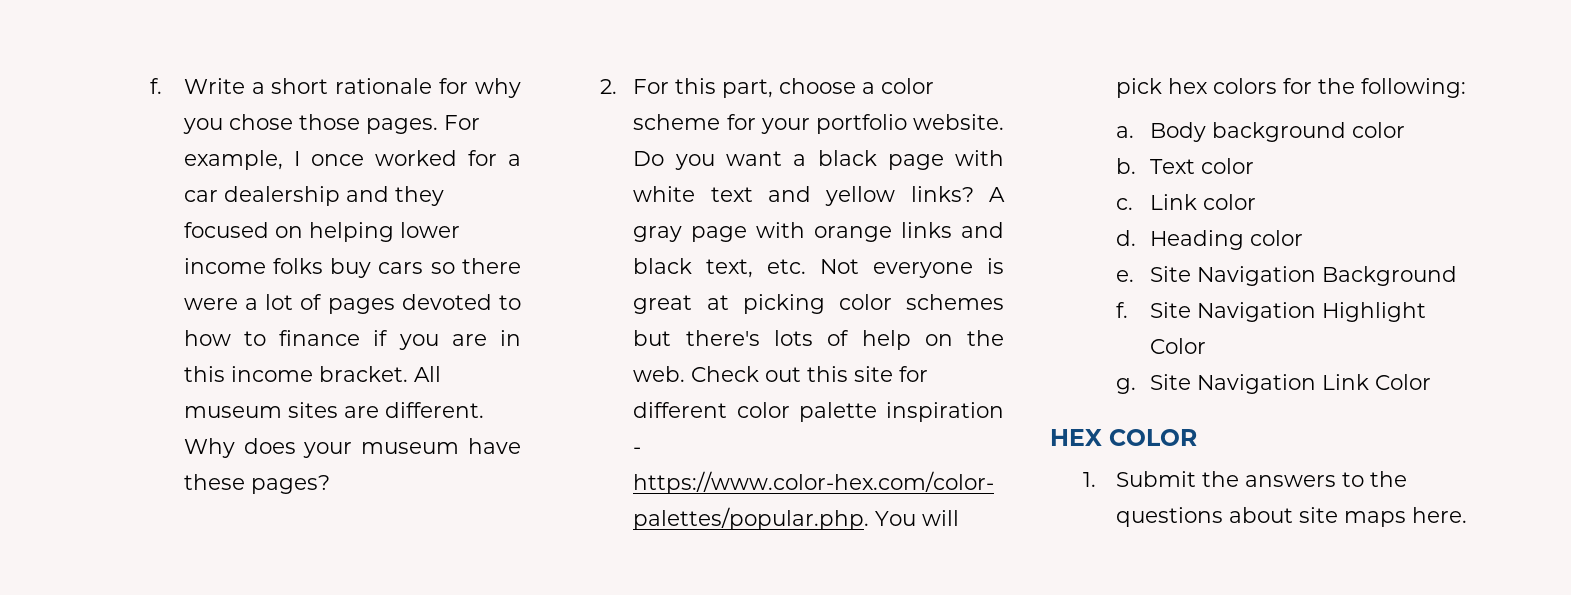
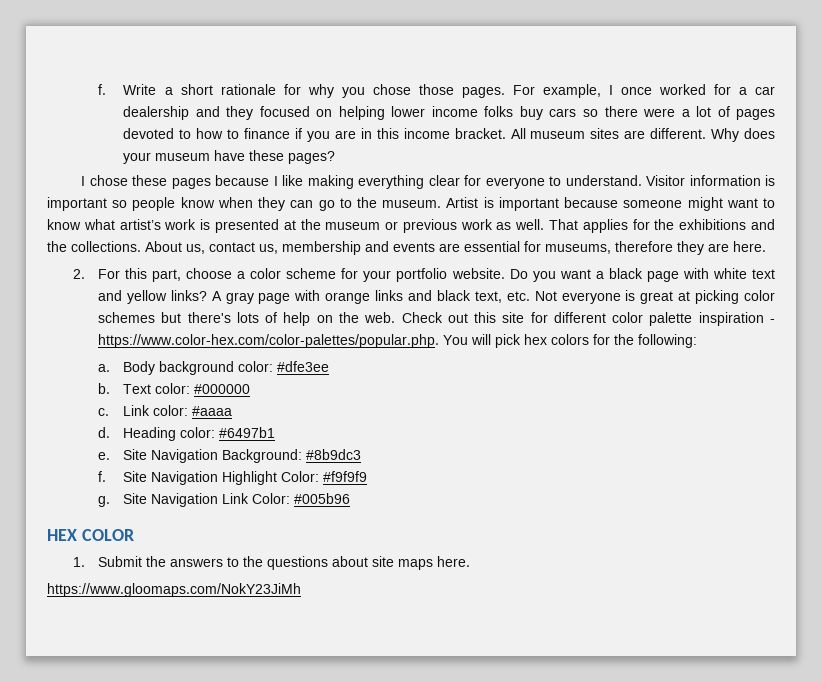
(330, 484) none -> [81,175,776,189] [47,197,775,211] [47,219,775,233] [47,241,766,255] // I chose these pages because I like making everything clear for everyone to understand. Visitor information is important so people know when they can go to the museum. Artist is important because someone might want to know what artist’s work is presented at the museum or previous work as well. That applies for the exhibitions and the collections. About us, contact us, membership and events are essential for museums, therefore they are here.
[1351,122,1405,138] color -> [238,361,330,372] color: #dfe3ee
[1200,158,1254,174] color -> [155,383,251,394] color: #000000
[1202,194,1256,210] color -> [153,405,233,416] color: #aaaa
[1249,230,1303,246] color -> [180,427,276,438] color: #6497b1
[1321,266,1457,286] Background -> [222,449,362,463] Background: #8b9dc3
[1149,338,1206,354] Color -> [281,471,368,482] Color: #f9f9f9
[1374,374,1431,390] Color -> [252,493,351,504] Color: #005b96
(1468, 515) none -> [47,583,301,597] // https://www.gloomaps.com/NokY23JiMh

